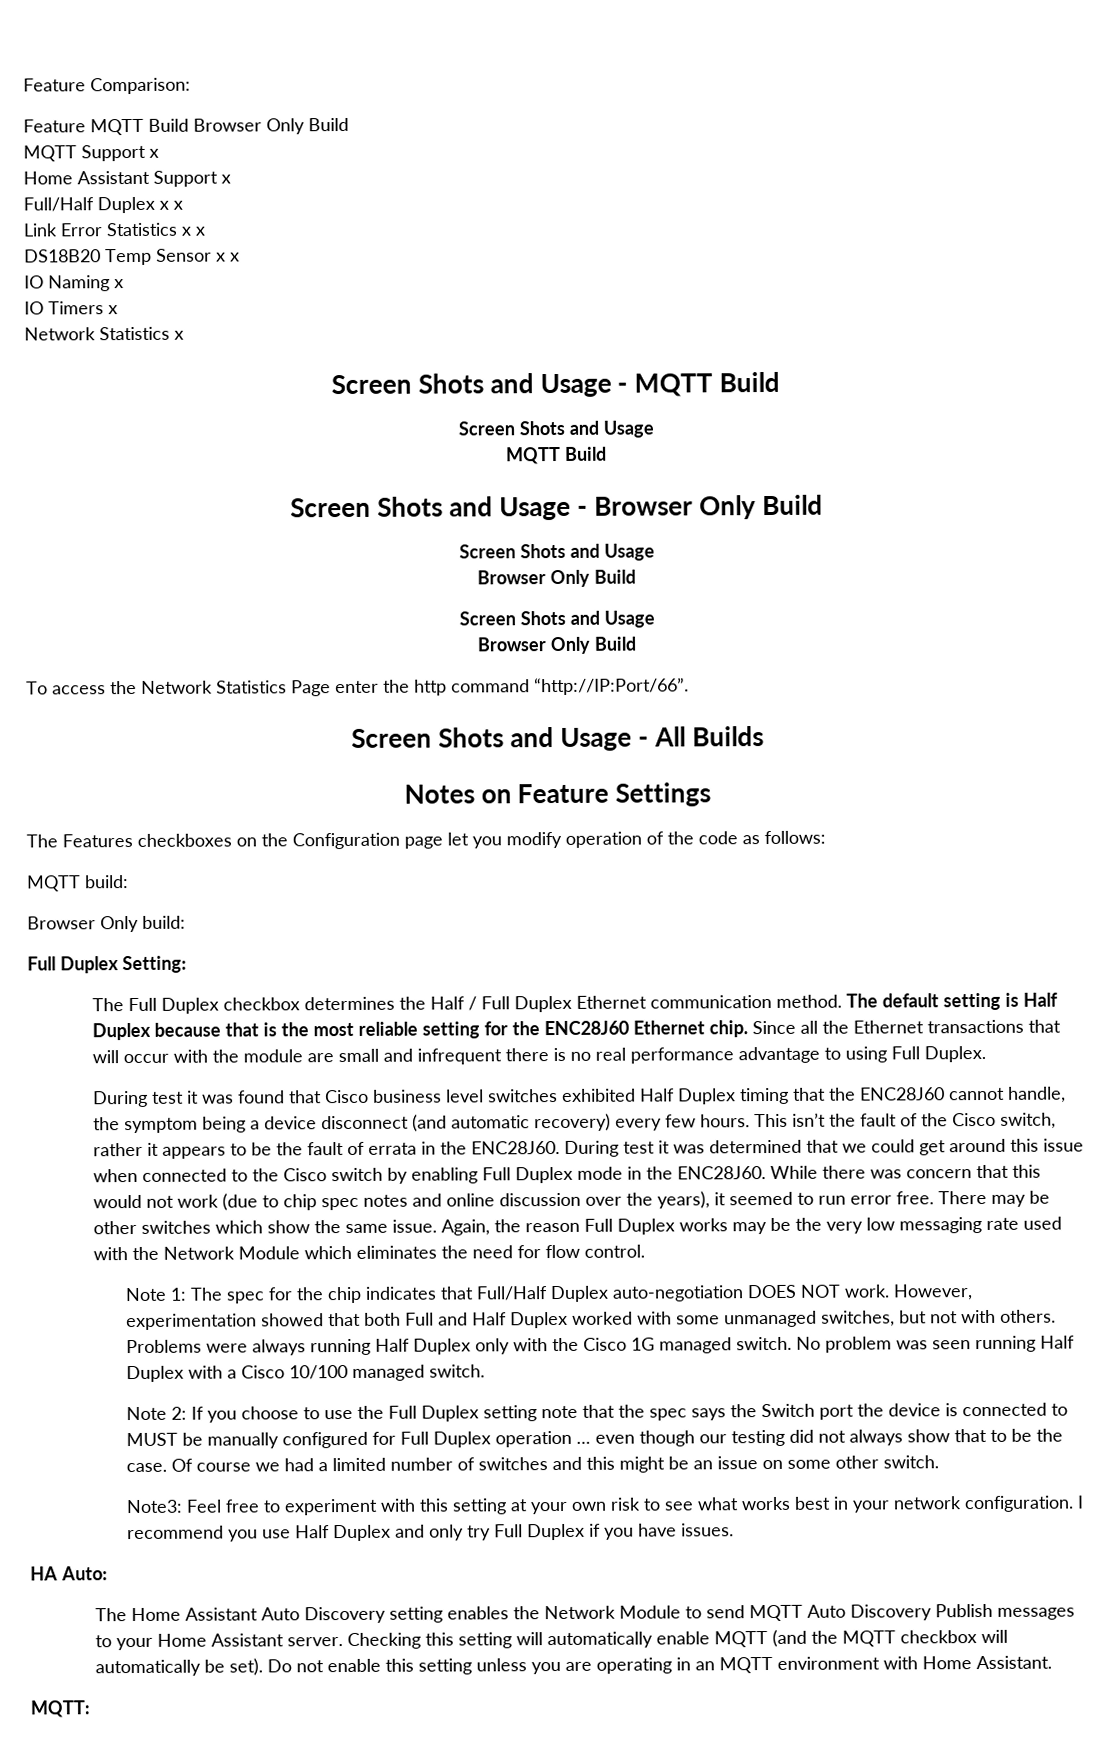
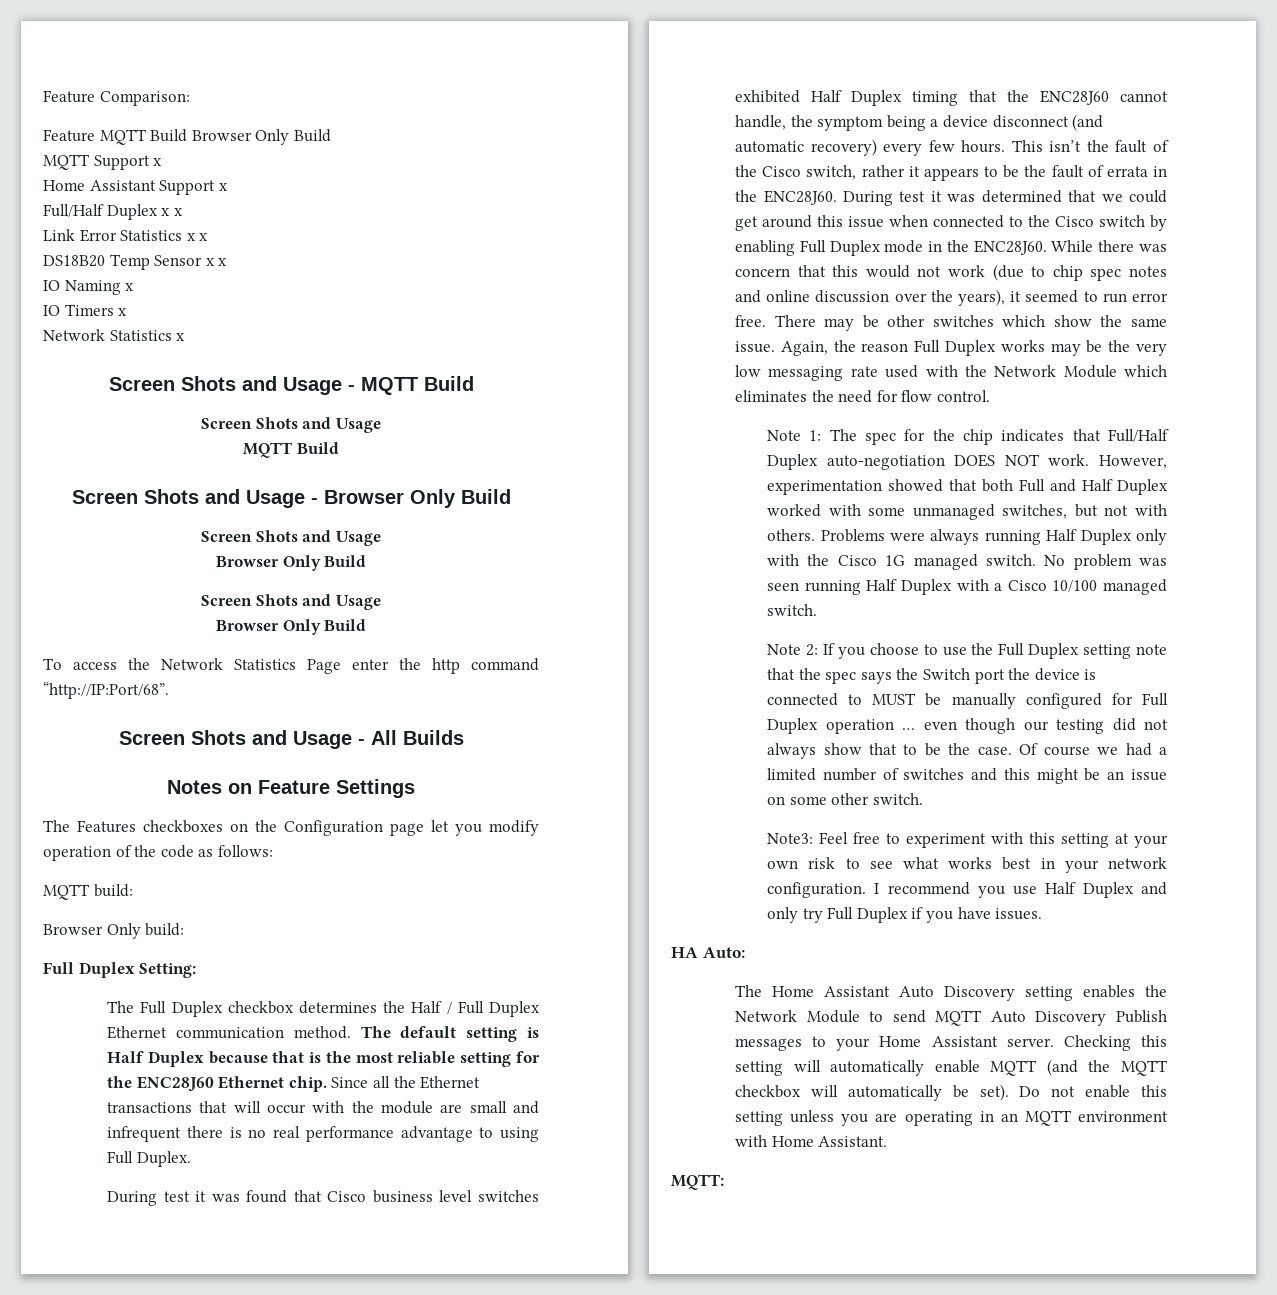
[534,677,689,696] “http://IP:Port/66”. -> [43,681,169,699] “http://IP:Port/68”.

